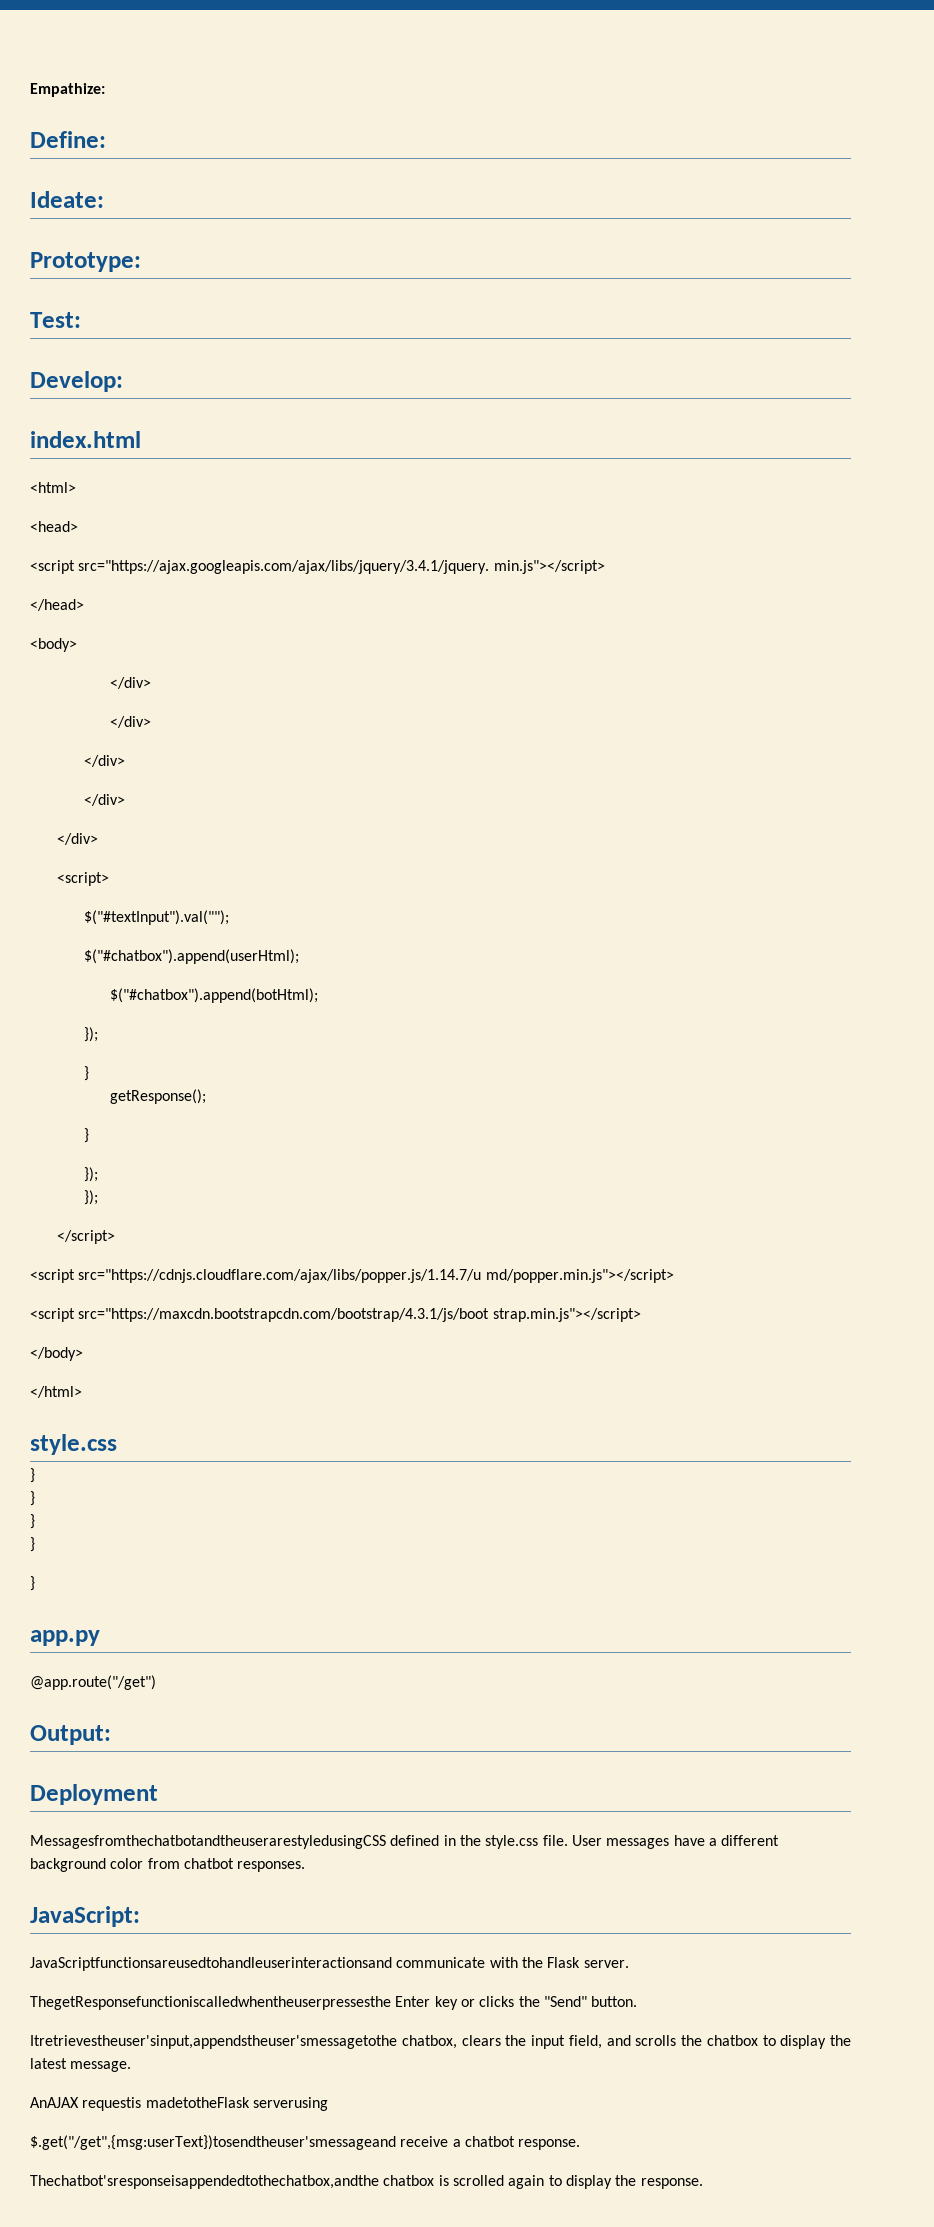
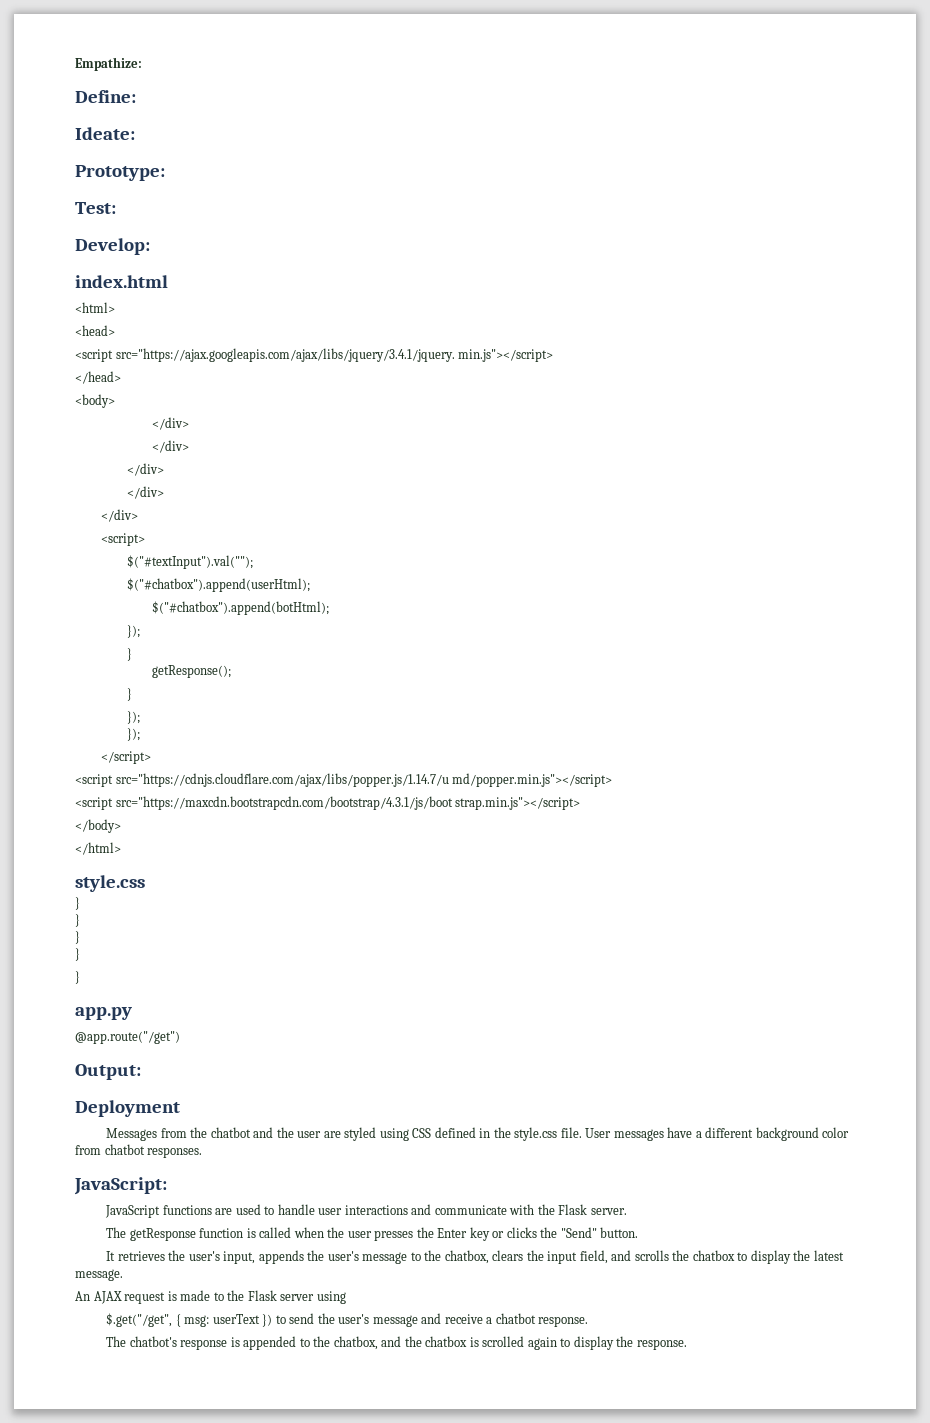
[30,1835,386,1849] MessagesfromthechatbotandtheuserarestyledusingCSS -> [106,1127,432,1141] Messages from the chatbot and the user are styled using CSS
[30,1957,392,1971] JavaScriptfunctionsareusedtohandleuserinteractionsand -> [105,1204,432,1218] JavaScript functions are used to handle user interactions and
[30,1996,391,2010] ThegetResponsefunctioniscalledwhentheuserpressesthe -> [106,1227,434,1241] The getResponse function is called when the user presses the
[30,2035,397,2049] Itretrievestheuser'sinput,appendstheuser'smessagetothe -> [106,1250,442,1264] It retrieves the user's input, appends the user's message to the
[30,2097,328,2111] [30,2135,581,2150] [30,2175,379,2189] AnAJAX requestis madetotheFlask serverusing // $.get("/get",{msg:userText})tosendtheuser'smessageand receive a chatbot response. // Thechatbot'sresponseisappendedtothechatbox,andthe -> [75,1290,346,1304] [106,1313,589,1327] [106,1336,422,1350] An AJAX request is made to the Flask server using // $.get("/get", { msg: userText }) to send the user's message and receive a chatbot response. // The chatbot's response is appended to the chatbox, and the

